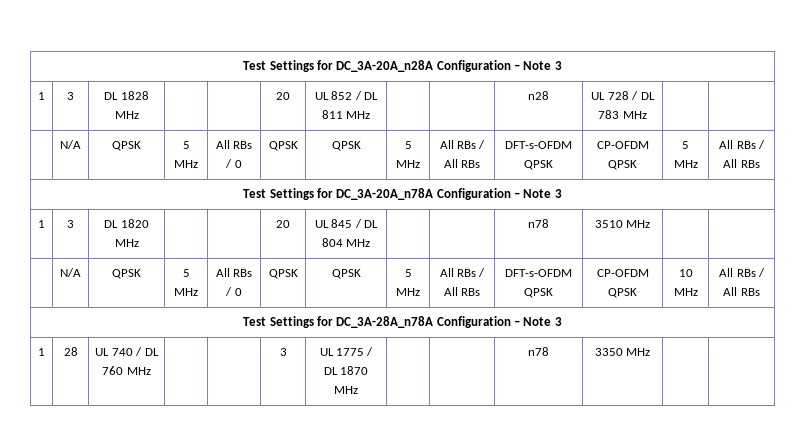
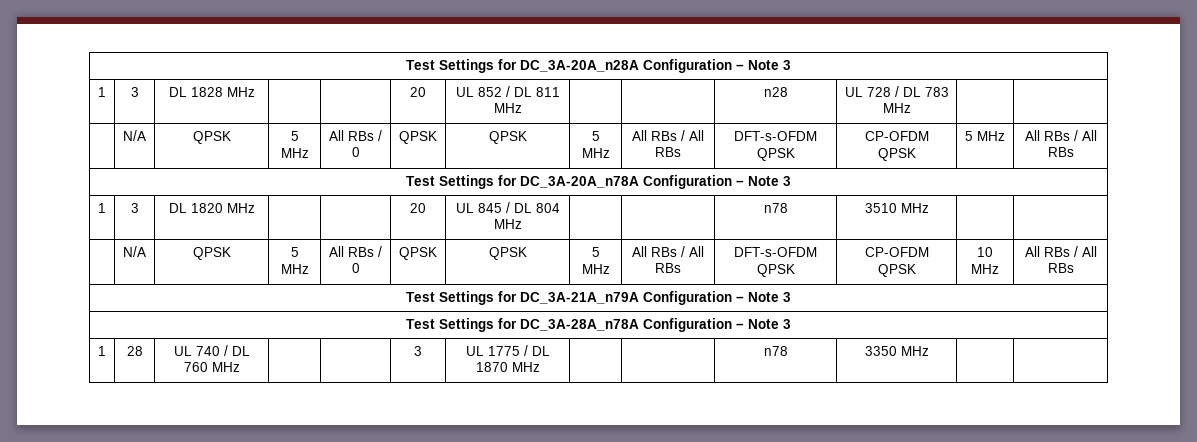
(760, 292) none -> [406,291,791,305] // Test Settings for DC_3A-21A_n79A Configuration – Note 3

